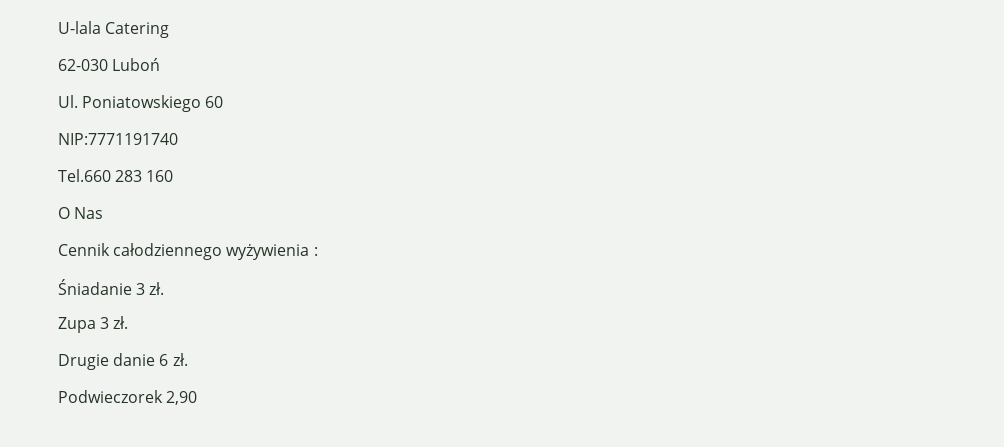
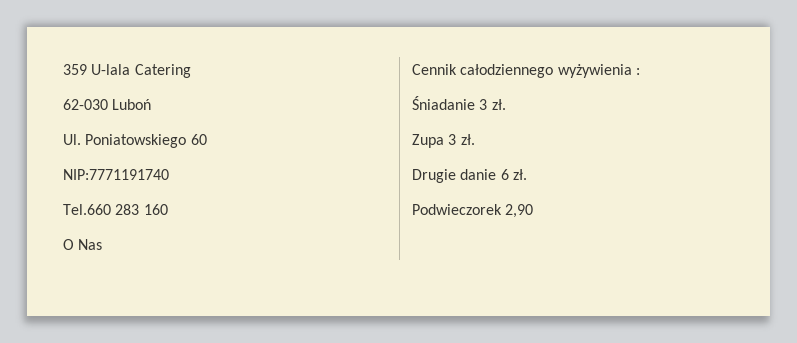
(58, 27) none -> [63,64,87,75] 359

